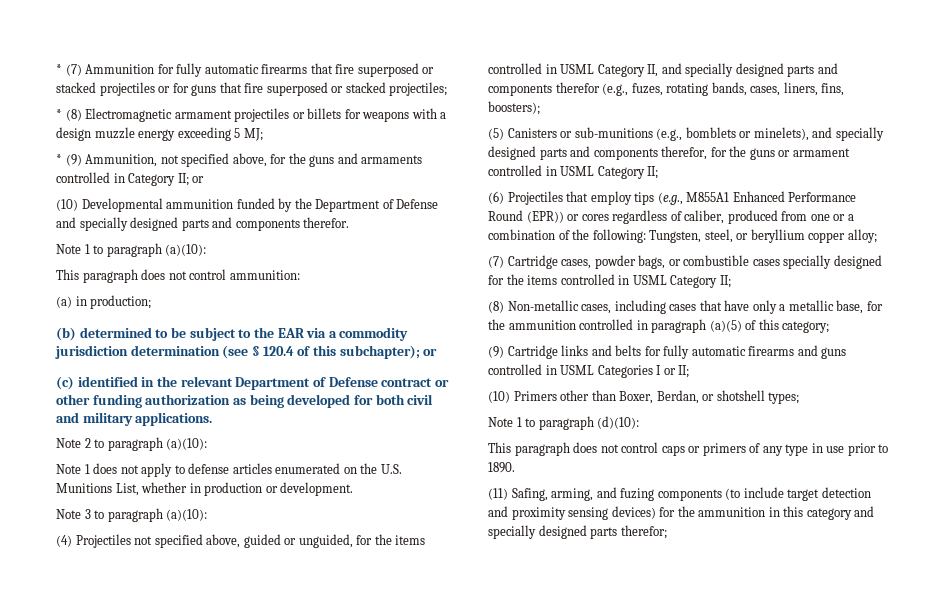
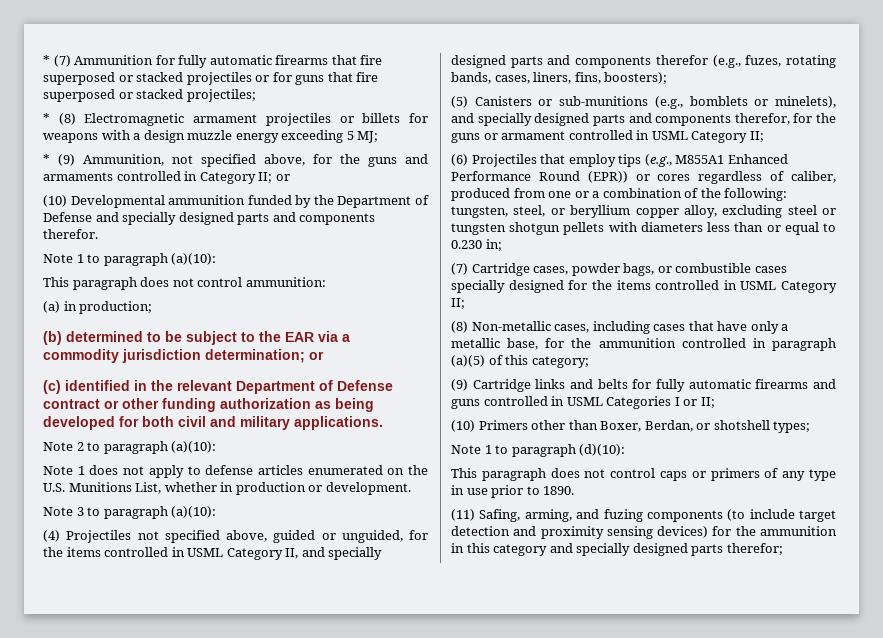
[130,345,420,359] determination (see § 120.4 of this subchapter); -> [205,349,305,363] determination;
[649,230,702,243] Tungsten, -> [451,206,508,218] tungsten,
[847,229,877,243] alloy; -> [683,205,836,218] [451,222,836,235] [451,239,502,251] alloy, excluding steel or tungsten shotgun pellets with diameters less than or equal to 0.230 in;

